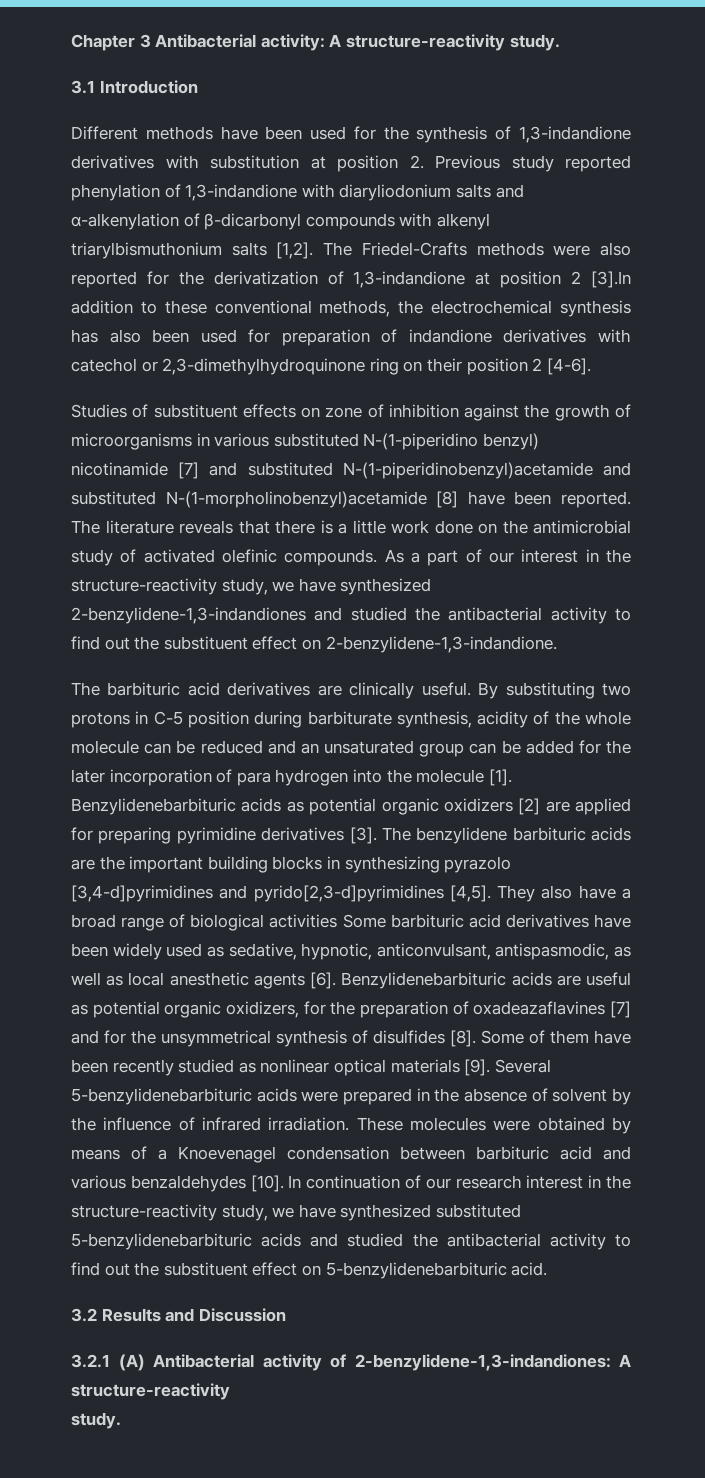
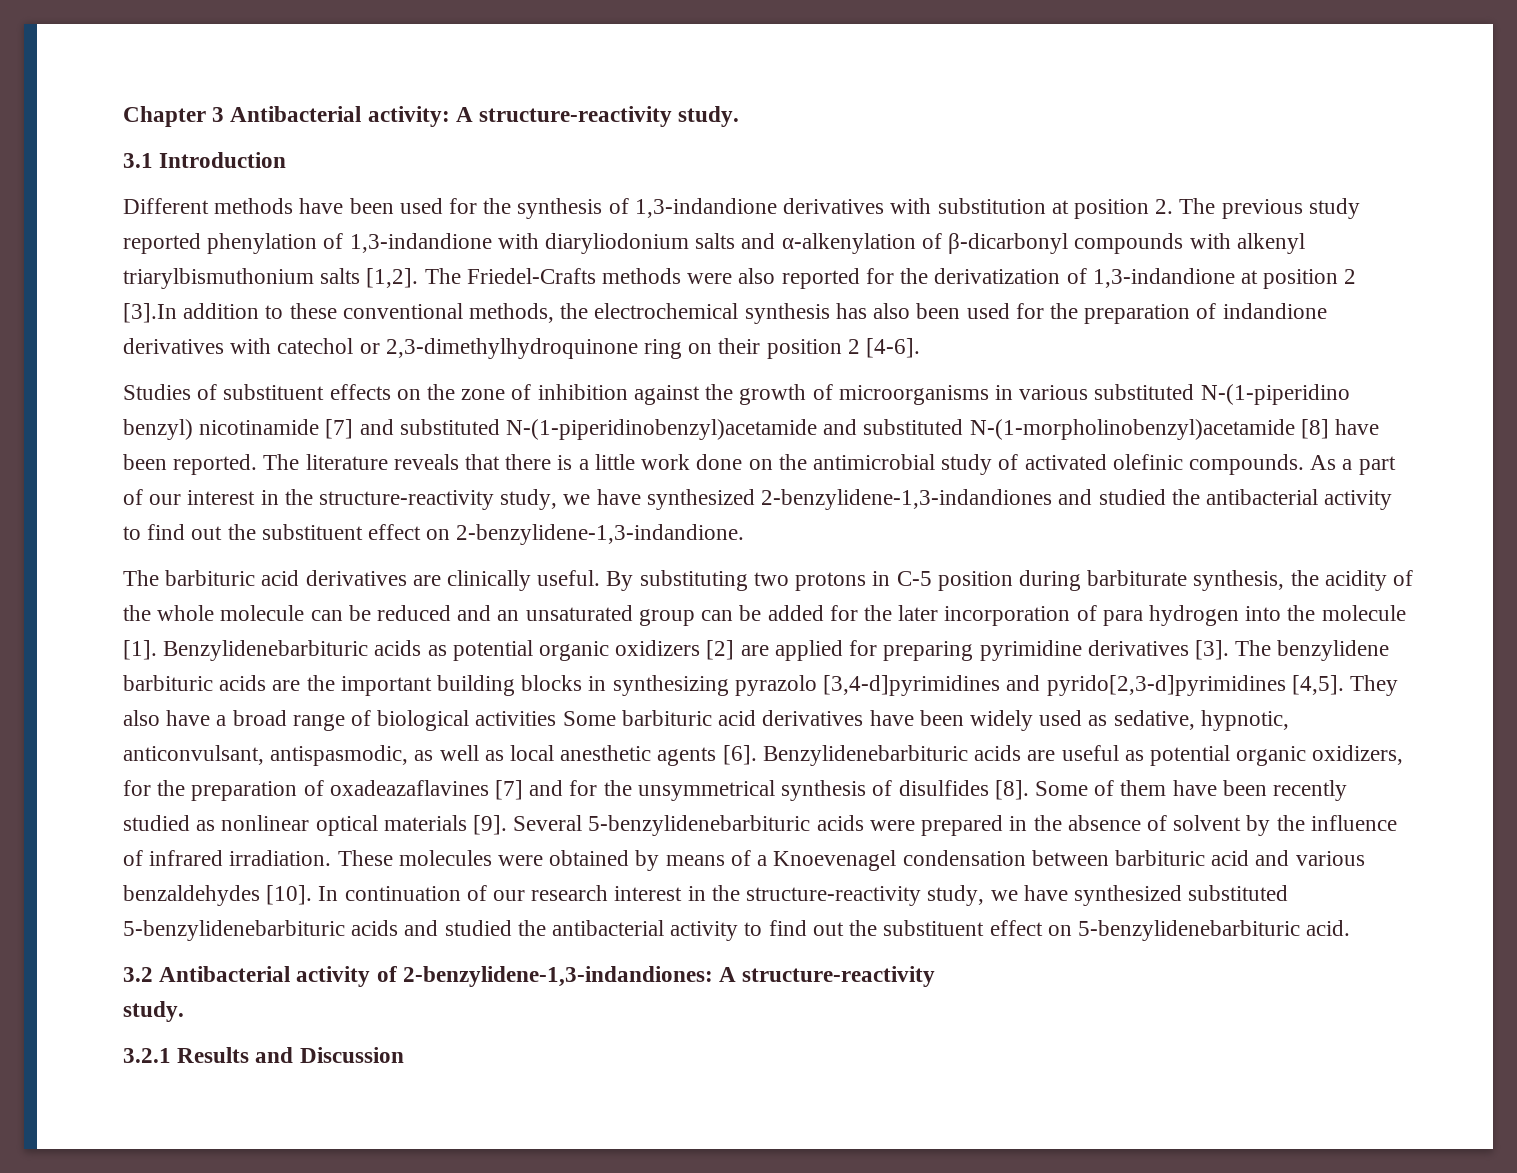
[435,155,500,169] Previous -> [1179,198,1303,219] The previous
(271, 336) none -> [1049,303,1078,319] the
(321, 412) none -> [427,384,456,400] the
(472, 719) none -> [1290,570,1319,586] the
[101,1308,286,1322] [71,1354,145,1371] Results and Discussion // 3.2.1 (A) -> (153, 974) none
(121, 1420) none -> [123,1047,404,1063] // 3.2.1 Results and Discussion

